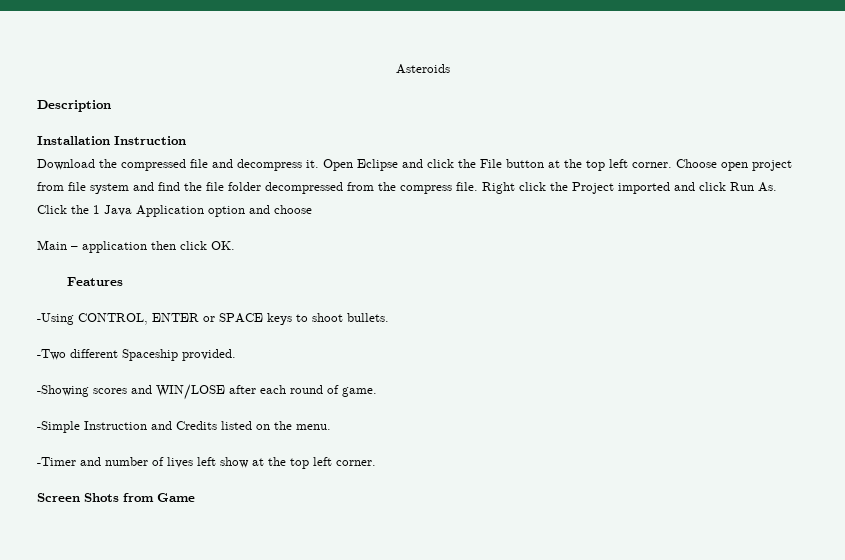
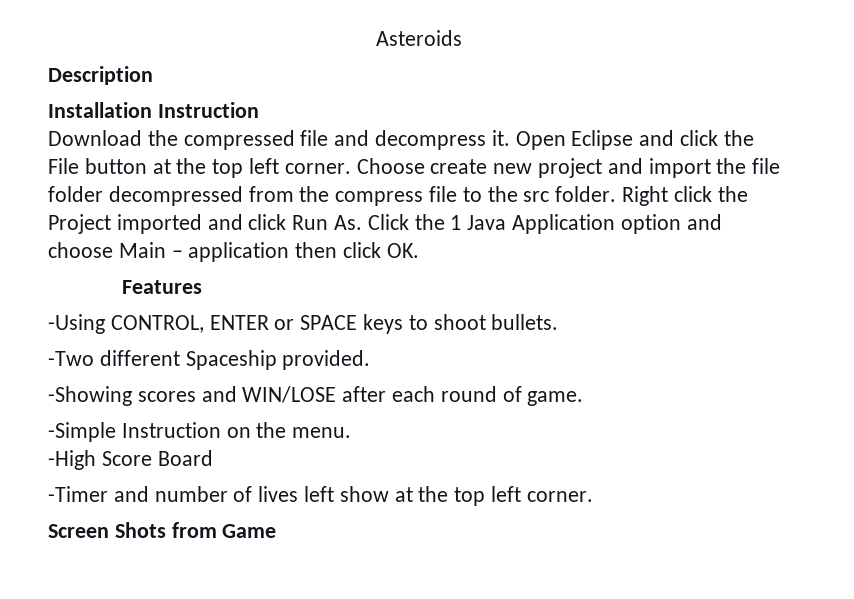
[721,160,792,171] [37,182,180,194] open project from file system and find -> [430,158,711,178] create new project and import
[456,182,478,191] file. -> [429,186,617,202] file to the src folder.
(312, 209) // -> (113, 250) none
[151,421,252,430] and Credits listed -> (221, 430) none
(331, 427) none -> [48,450,213,470] // -High Score Board

